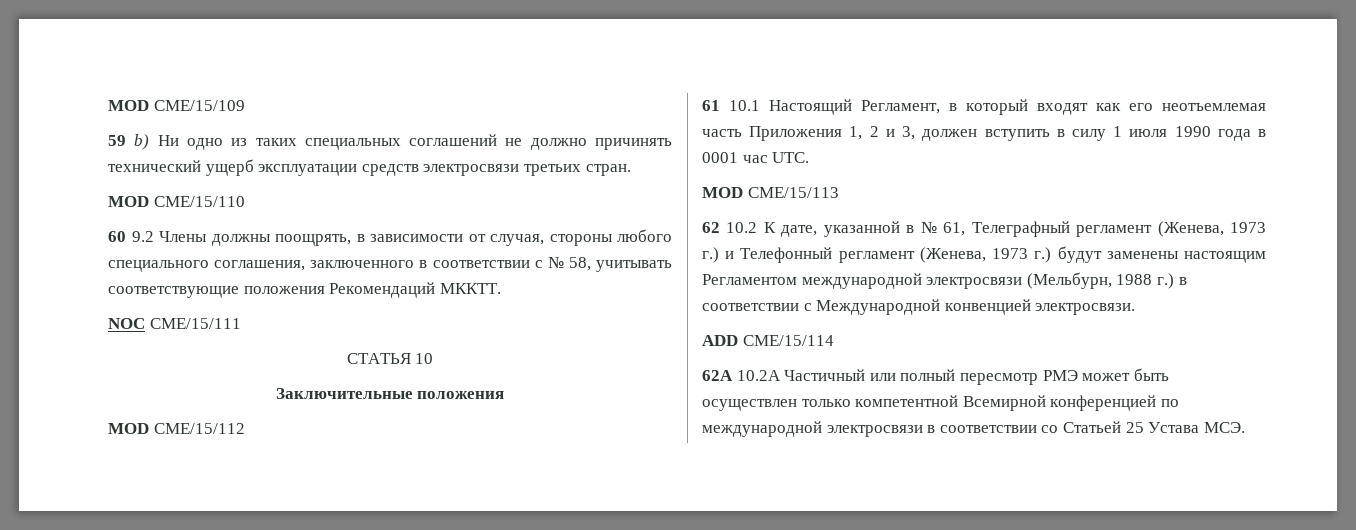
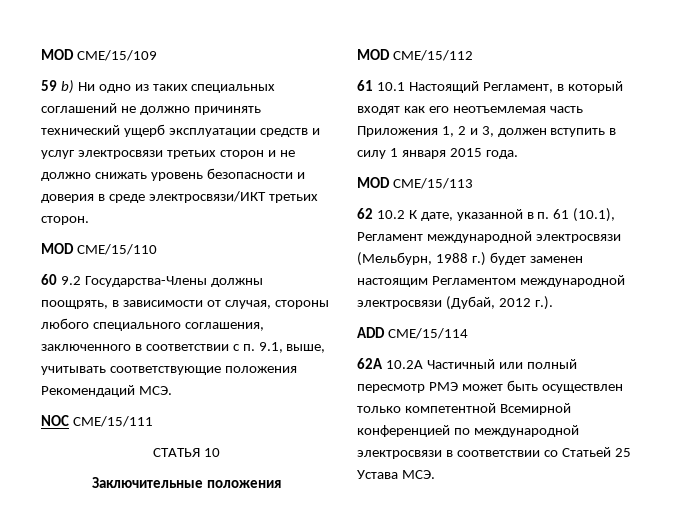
[423,164,631,176] электросвязи третьих стран. -> [311,128,320,135] [41,150,295,159] [41,168,305,181] [41,191,318,203] [41,216,89,225] и услуг электросвязи третьих сторон и не должно снижать уровень безопасности и доверия в среде электросвязи/ИКТ третьих сторон.
[159,231,207,242] Члены -> [84,276,207,287] Государства-Члены
[547,256,591,271] № 58, -> [242,342,326,353] п. 9.1, выше,
[439,283,501,294] МККТТ. -> [138,386,172,395] МСЭ.
[1129,126,1266,141] [702,152,810,163] июля 1990 года в 0001 час UTC. -> [401,148,518,159] января 2015 года.
[920,221,1266,237] [702,246,1266,263] [702,274,797,285] № 61, Телеграфный регламент (Женева, 1973 г.) и Телефонный регламент (Женева, 1973 г.) будут заменены настоящим Регламентом -> [537,208,616,222] [357,232,423,241] п. 61 (10.1), Регламент
[1178,277,1187,285] [702,299,1136,315] в соответствии с Международной конвенцией электросвязи. -> [489,252,583,265] [357,275,625,287] [357,296,553,310] будет заменен настоящим Регламентом международной электросвязи (Дубай, 2012 г.).

